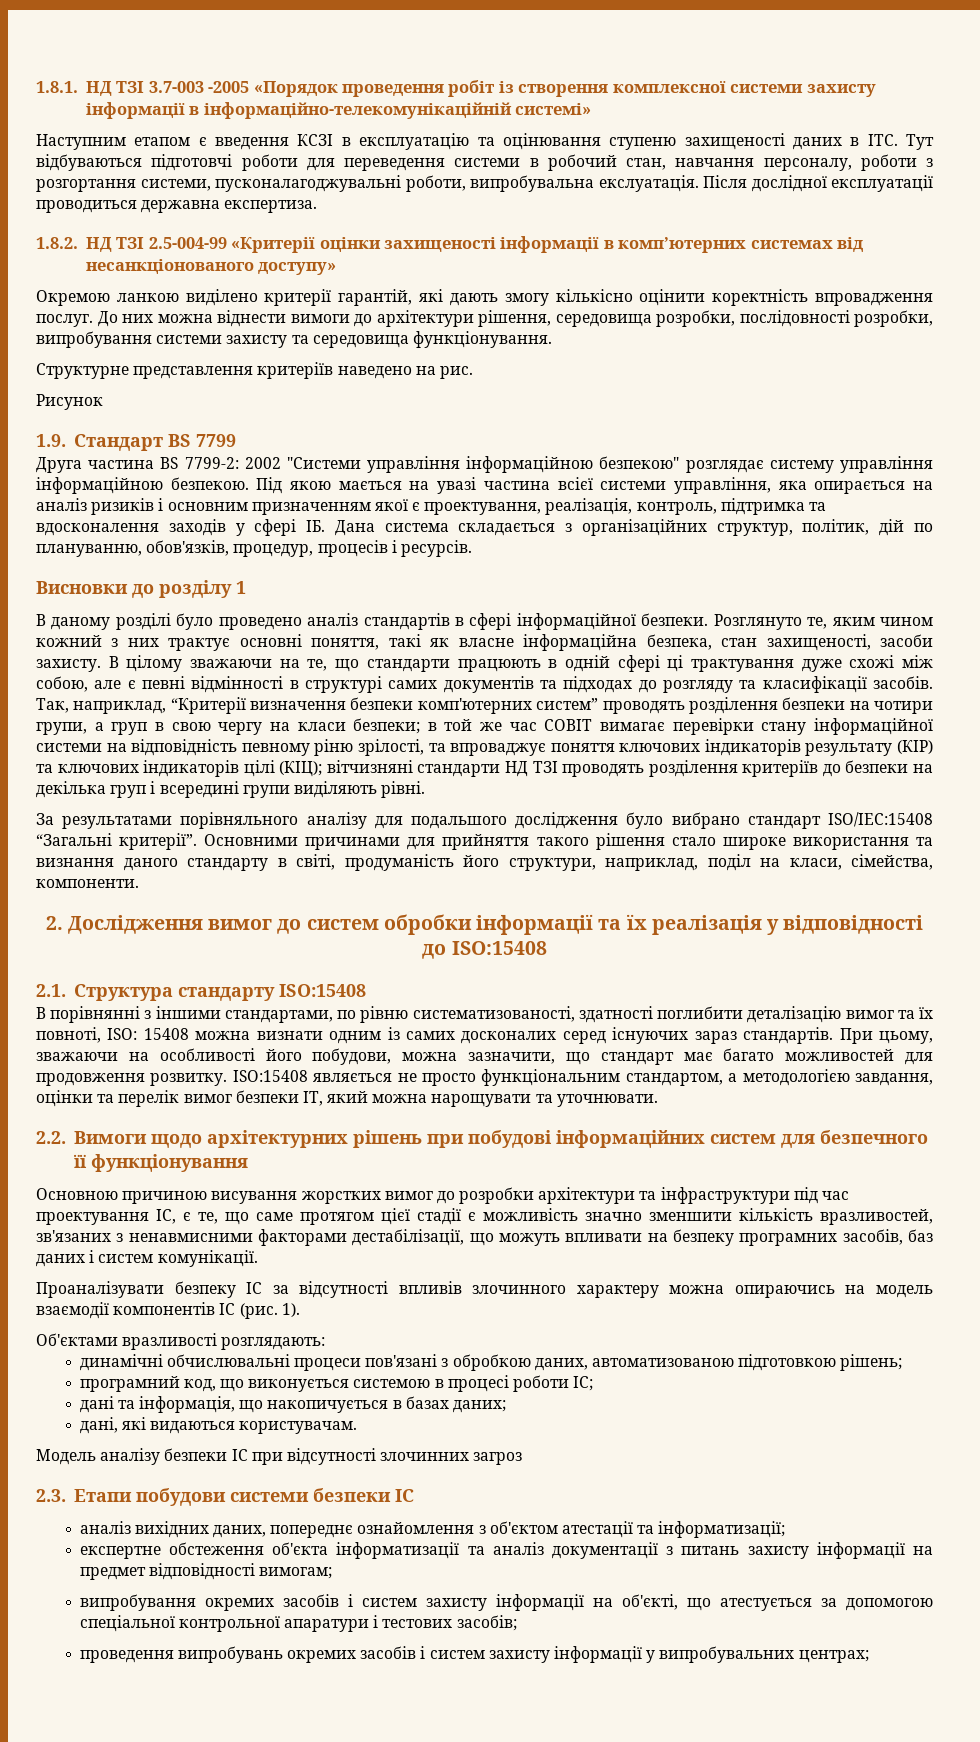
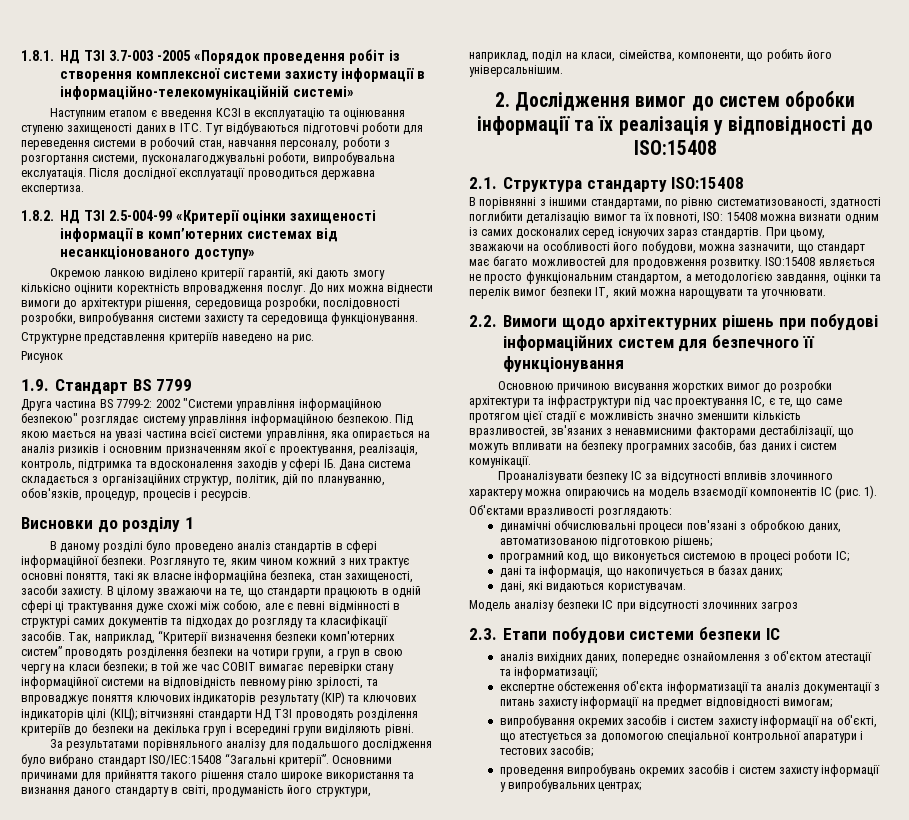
[36,879,139,888] компоненти. -> [677,49,832,62] [469,65,563,77] компоненти, що робить його універсальнішим.

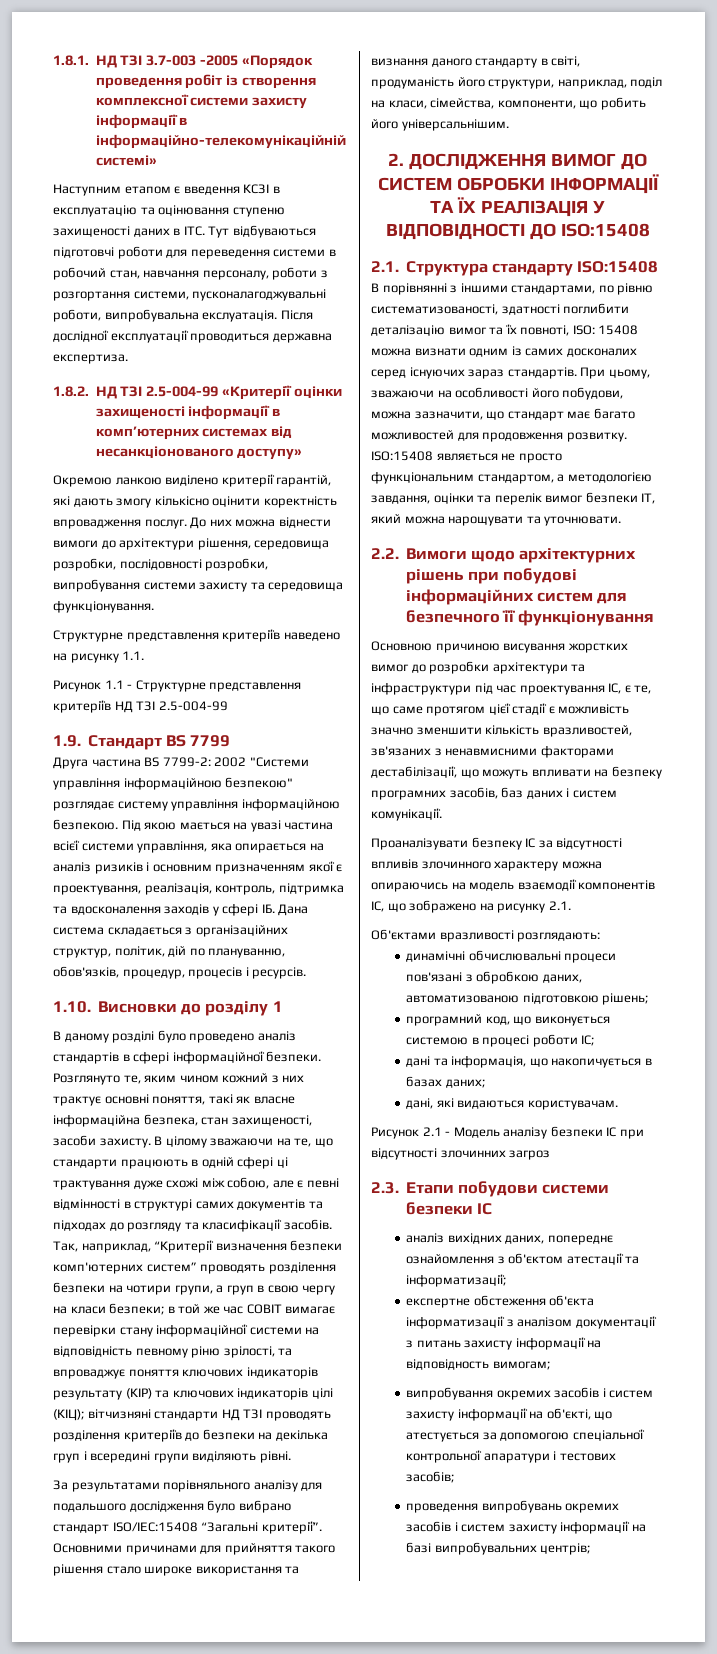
[291,334,314,344] [21,351,63,363] рис. // Рисунок -> [70,651,145,663] [53,680,302,692] [53,700,228,713] рисунку 1.1. // Рисунок 1.1 - Структурне представлення критеріїв НД ТЗІ 2.5-004-99
(251, 495) none -> [53,1001,91,1013] 1.10.
[515,91,856,111] [476,116,874,135] Дослідження вимог до систем обробки інформації та їх реалізація у відповідності до -> [409,153,647,170] [377,174,659,194] [430,197,605,217] [385,223,556,240] ДОСЛІДЖЕННЯ ВИМОГ ДО СИСТЕМ ОБРОБКИ ІНФОРМАЦІЇ ТА ЇХ РЕАЛІЗАЦІЯ У ВІДПОВІДНОСТІ ДО
[820,485,878,499] ІС (рис. 1). -> [371,900,571,913] ІС, що зображено на рисунку 2.1.
(686, 588) none -> [371,1127,451,1139] Рисунок 2.1 -
[751,682,800,691] та аналіз -> [506,1317,573,1327] з аналізом
[657,697,780,709] предмет відповідності -> [406,1359,490,1370] відповідность
[499,779,642,792] у випробувальних центрах; -> [631,1524,646,1532] [406,1542,591,1555] на базі випробувальних центрів;

